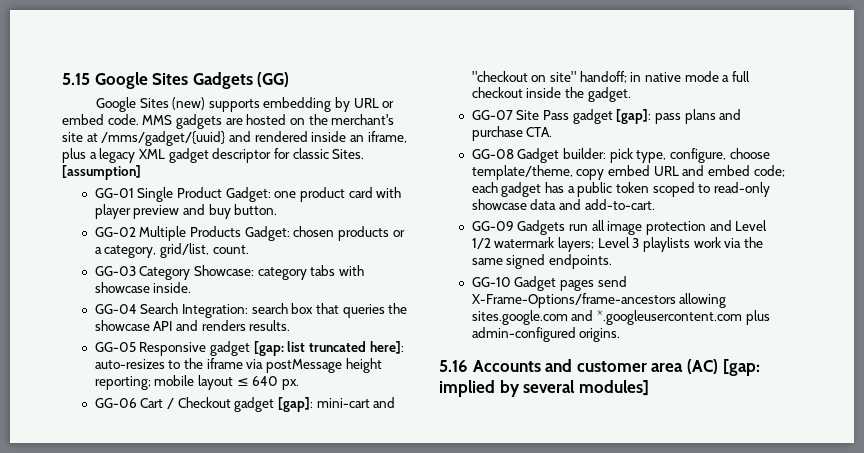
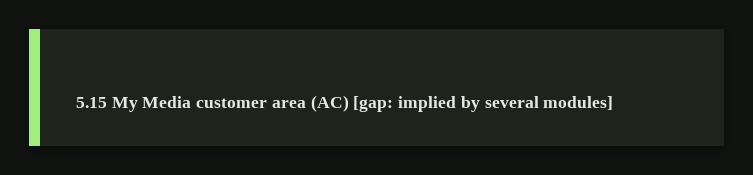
[94,72,290,89] [95,97,395,112] [62,114,395,129] [62,131,407,146] [62,148,365,163] [62,165,141,180] [94,187,402,202] [94,204,278,219] [94,226,405,241] [94,243,249,258] [94,265,364,280] [94,282,192,293] [94,303,408,318] [94,320,291,331] [94,341,404,356] [94,358,382,373] [94,375,299,390] [94,397,396,412] [471,71,750,83] [471,87,631,102] [471,109,742,124] [471,126,553,141] [471,148,770,163] [471,165,785,180] [471,182,770,197] [471,199,655,210] [471,220,768,235] [471,237,763,252] [471,254,612,269] [471,276,627,291] [471,293,727,308] [471,310,770,325] [471,327,621,342] [439,359,573,372] Google Sites Gadgets (GG) // Google Sites (new) supports embedding by URL or embed code. MMS gadgets are hosted on the merchant's site at /mms/gadget/{uuid} and rendered inside an iframe, plus a legacy XML gadget descriptor for classic Sites. [assumption] // GG-01 Single Product Gadget: one product card with player preview and buy button. // GG-02 Multiple Products Gadget: chosen products or a category, grid/list, count. // GG-03 Category Showcase: category tabs with showcase inside. // GG-04 Search Integration: search box that queries the showcase API and renders results. // GG-05 Responsive gadget [gap: list truncated here]: auto-resizes to the iframe via postMessage height reporting; mobile layout ≤ 640 px. // GG-06 Cart / Checkout gadget [gap]: mini-cart and "checkout on site" handoff; in native mode a full checkout inside the gadget. // GG-07 Site Pass gadget [gap]: pass plans and purchase CTA. // GG-08 Gadget builder: pick type, configure, choose template/theme, copy embed URL and embed code; each gadget has a public token scoped to read-only showcase data and add-to-cart. // GG-09 Gadgets run all image protection and Level 1/2 watermark layers; Level 3 playlists work via the same signed endpoints. // GG-10 Gadget pages send X-Frame-Options/frame-ancestors allowing sites.google.com and *.googleusercontent.com plus admin-configured origins. // 5.16 Accounts and -> [111,96,192,112] My Media

